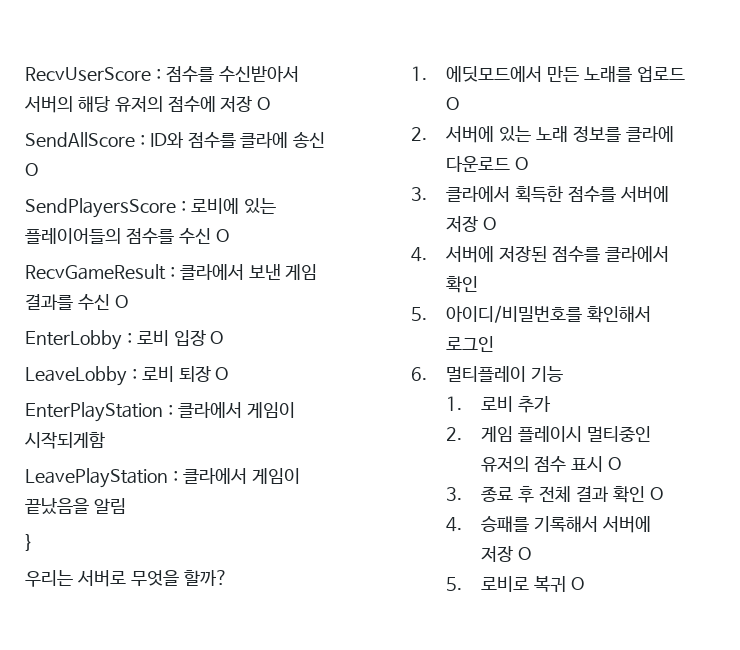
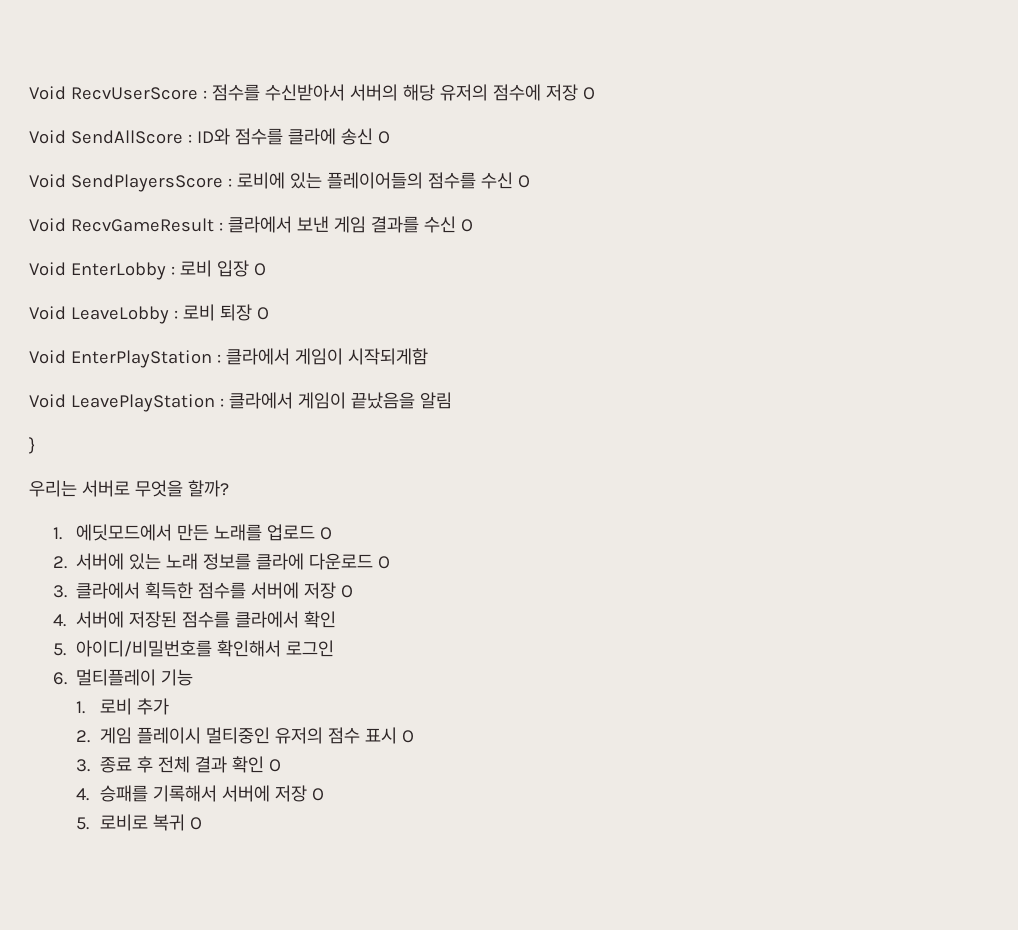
(25, 74) none -> [29,86,66,100] Void
(272, 103) none -> [29,130,66,144] Void
(39, 169) none -> [29,174,66,188] Void
(230, 235) none -> [29,218,66,232] Void
(129, 301) none -> [29,262,66,276] Void
(225, 337) none -> [29,306,66,320] Void
(230, 373) none -> [29,350,66,364] Void
(105, 440) none -> [29,394,66,408] Void

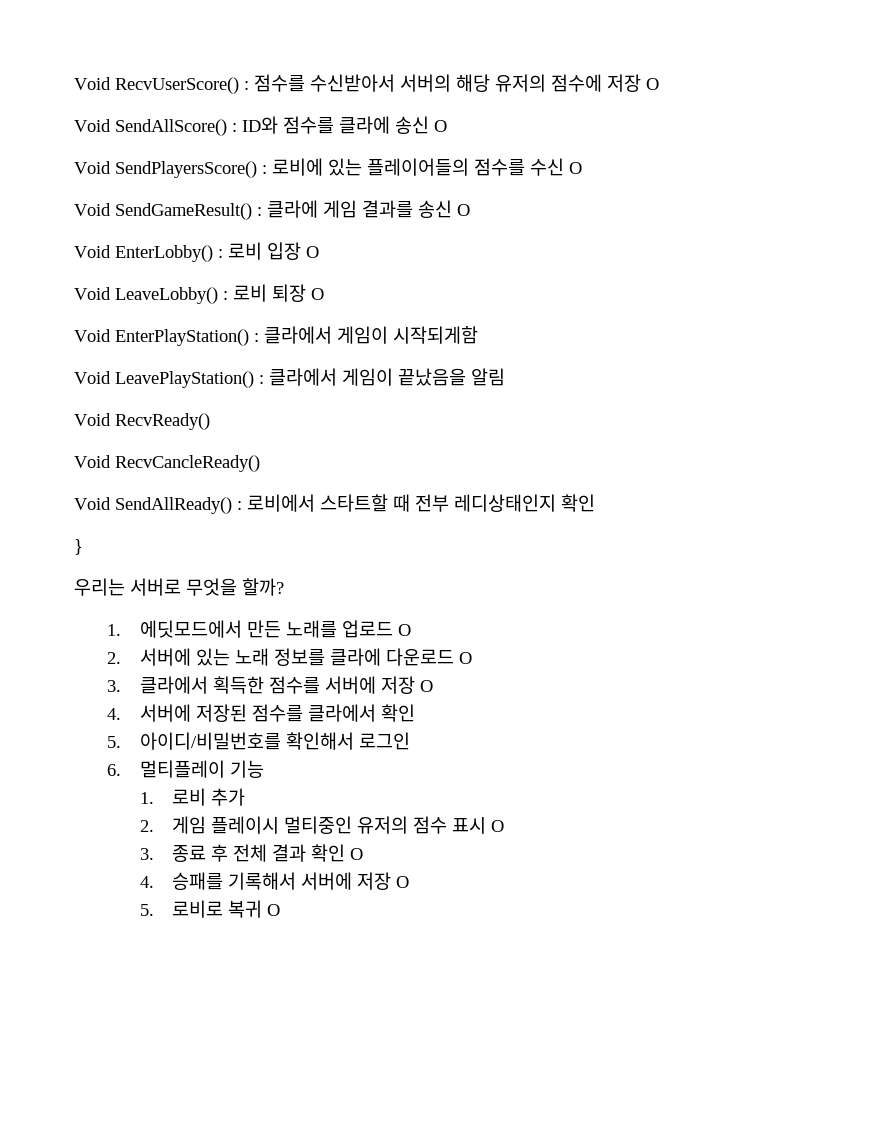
[29,86,198,100] Void RecvUserScore -> [74,77,239,94] Void RecvUserScore()
[70,130,183,144] SendAllScore -> [115,119,227,136] SendAllScore()
[70,174,223,192] SendPlayersScore -> [115,161,257,178] SendPlayersScore()
[70,216,329,233] RecvGameResult : 클라에서 보낸 -> [115,200,318,220] SendGameResult() : 클라에
[423,216,473,233] [29,262,166,280] 수신 O // Void EnterLobby -> [418,200,470,218] [74,245,213,262] 송신 O // Void EnterLobby()
[70,306,169,324] LeaveLobby -> [115,287,218,304] LeaveLobby()
[70,350,212,368] EnterPlayStation -> [115,329,249,346] EnterPlayStation()
[70,394,215,412] LeavePlayStation -> [115,371,254,388] LeavePlayStation()
(452, 400) none -> [74,413,210,430] [74,455,260,472] [74,494,595,514] // Void RecvReady() // Void RecvCancleReady() // Void SendAllReady() : 로비에서 스타트할 때 전부 레디상태인지 확인

